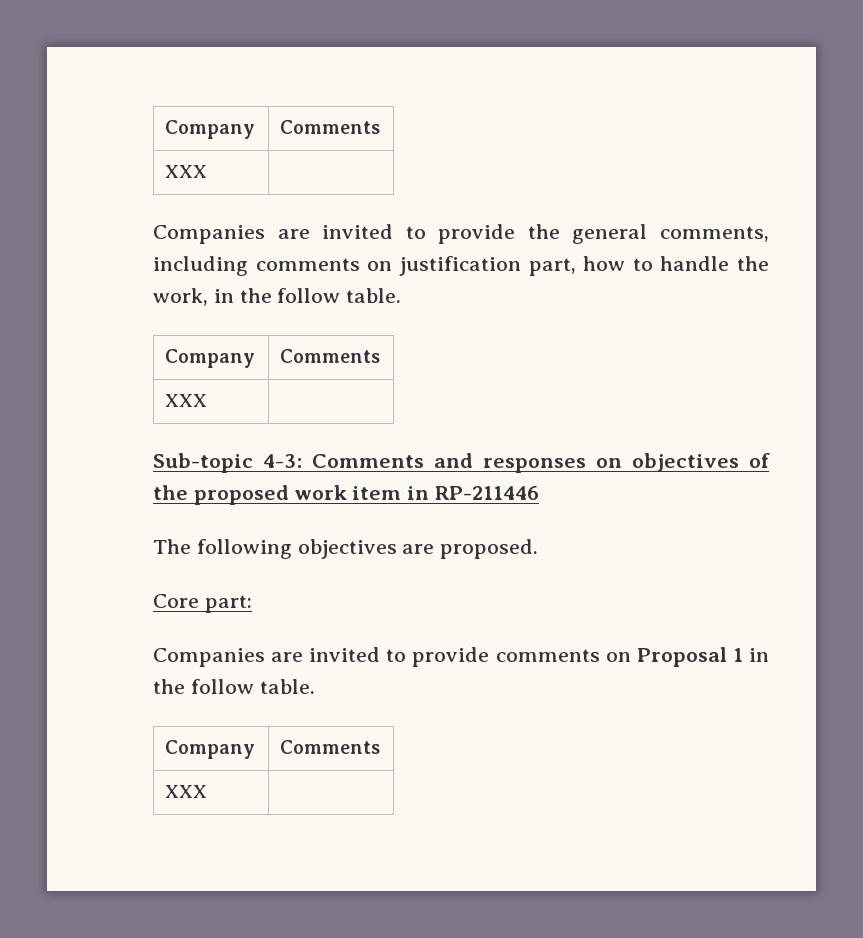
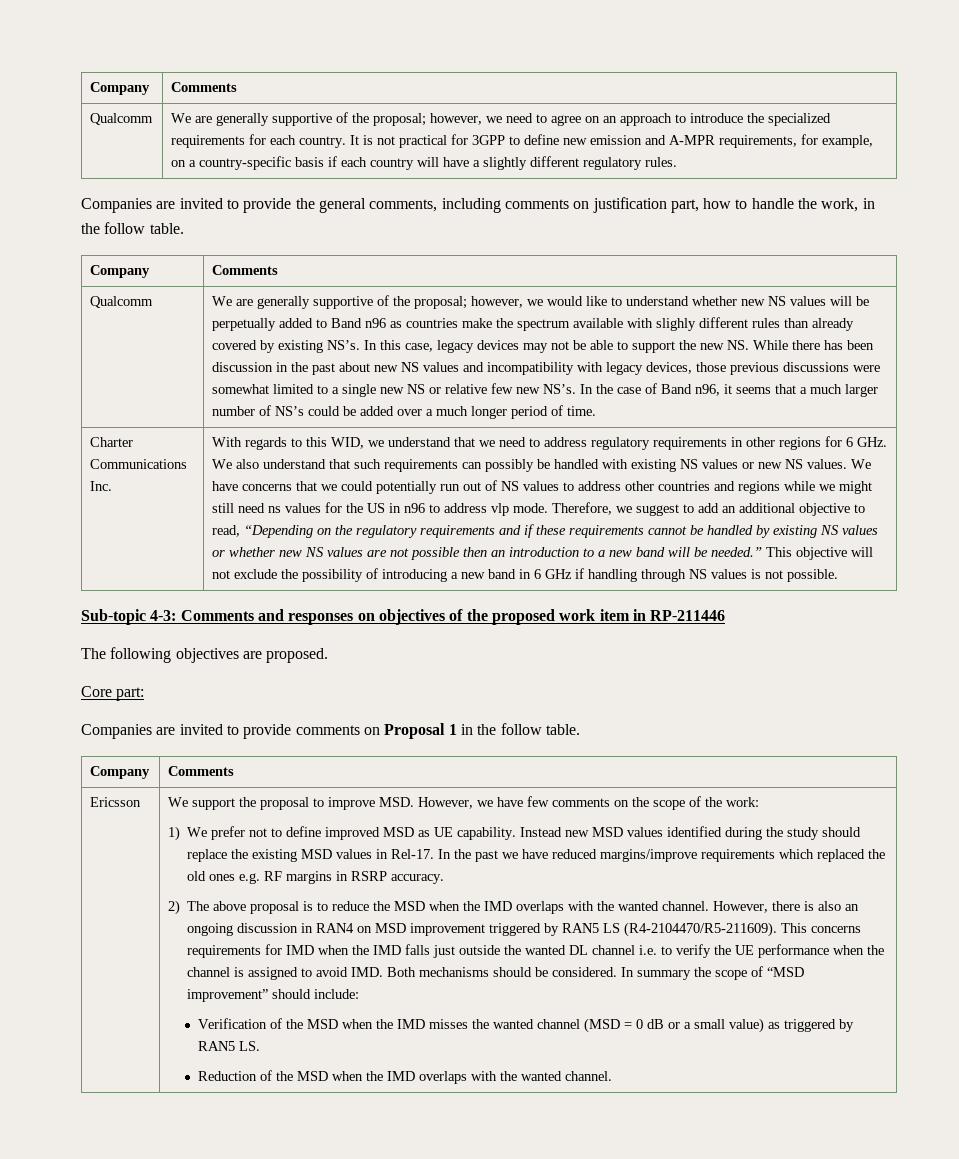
[165,120,256,139] [280,120,381,134] [165,165,208,178] Company | Comments // XXX | -> [90,82,151,95] [171,82,238,92] [90,113,154,125] [171,112,832,126] [171,134,874,148] [171,156,678,170] Company | Comments // Qualcomm | We are generally supportive of the proposal; however, we need to agree on an approach to introduce the specialized requirements for each country. It is not practical for 3GPP to define new emission and A-MPR requirements, for example, on a country-specific basis if each country will have a slightly different regulatory rules.
[165,394,208,407] XXX | -> [90,296,154,308] [212,295,870,309] [212,317,855,331] [212,340,875,353] [212,362,881,375] [212,383,879,397] [212,405,597,419] [90,437,134,447] [90,459,188,469] [90,481,113,491] [212,436,888,450] [212,459,872,472] [212,480,873,494] [212,502,866,516] [212,524,879,538] [212,547,874,560] [212,568,839,582] Qualcomm | We are generally supportive of the proposal; however, we would like to understand whether new NS values will be perpetually added to Band n96 as countries make the spectrum available with slighly different rules than already covered by existing NS’s. In this case, legacy devices may not be able to support the new NS. While there has been discussion in the past about new NS values and incompatibility with legacy devices, those previous discussions were somewhat limited to a single new NS or relative few new NS’s. In the case of Band n96, it seems that a much larger number of NS’s could be added over a much longer period of time. // Charter Communications Inc. | With regards to this WID, we understand that we need to address regulatory requirements in other regions for 6 GHz. We also understand that such requirements can possibly be handled with existing NS values or new NS values. We have concerns that we could potentially run out of NS values to address other countries and regions while we might still need ns values for the US in n96 to address vlp mode. Therefore, we suggest to add an additional objective to read, “Depending on the regulatory requirements and if these requirements cannot be handled by existing NS values or whether new NS values are not possible then an introduction to a new band will be needed.” This objective will not exclude the possibility of introducing a new band in 6 GHz if handling through NS values is not possible.
[165,785,208,798] XXX | -> [90,797,142,807] [168,796,760,810] [168,826,862,841] [187,849,886,862] [187,871,445,884] [168,900,860,915] [187,922,862,937] [187,944,885,958] [187,966,805,980] [187,989,360,1002] [198,1018,855,1033] [198,1041,261,1051] [198,1070,613,1084] Ericsson | We support the proposal to improve MSD. However, we have few comments on the scope of the work: // 1) We prefer not to define improved MSD as UE capability. Instead new MSD values identified during the study should replace the existing MSD values in Rel-17. In the past we have reduced margins/improve requirements which replaced the old ones e.g. RF margins in RSRP accuracy. // 2) The above proposal is to reduce the MSD when the IMD overlaps with the wanted channel. However, there is also an ongoing discussion in RAN4 on MSD improvement triggered by RAN5 LS (R4-2104470/R5-211609). This concerns requirements for IMD when the IMD falls just outside the wanted DL channel i.e. to verify the UE performance when the channel is assigned to avoid IMD. Both mechanisms should be considered. In summary the scope of “MSD improvement” should include: // Verification of the MSD when the IMD misses the wanted channel (MSD = 0 dB or a small value) as triggered by RAN5 LS. // Reduction of the MSD when the IMD overlaps with the wanted channel.

